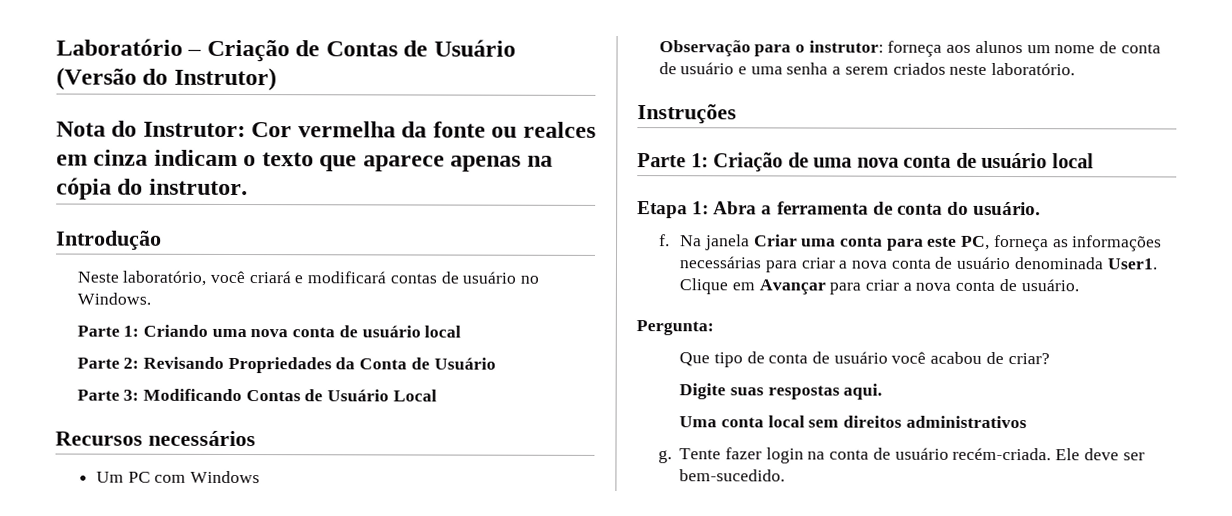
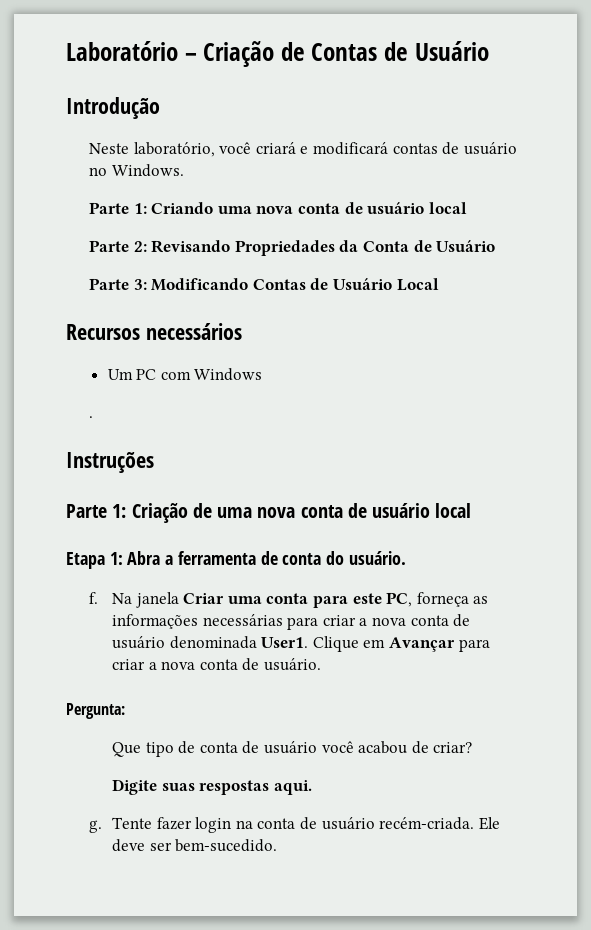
[56,67,277,92] [56,120,596,138] [56,149,553,172] [56,177,248,200] (Versão do Instrutor) // Nota do Instrutor: Cor vermelha da fonte ou realces em cinza indicam o texto que aparece apenas na cópia do instrutor. -> (489, 51) none
[658,40,1161,57] [658,62,1076,76] Observação para o instrutor: forneça aos alunos um nome de conta de usuário e uma senha a serem criados neste laboratório. -> [88,416,93,418] .
[679,415,1027,429] // Uma conta local sem direitos administrativos -> (312, 787) none

